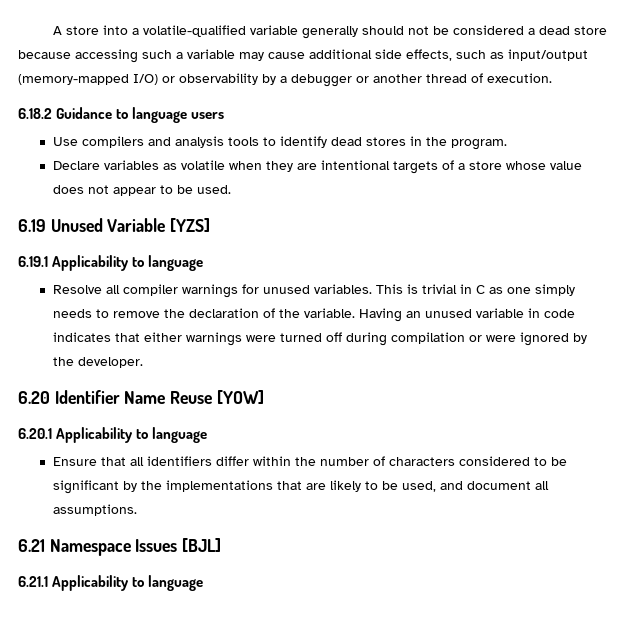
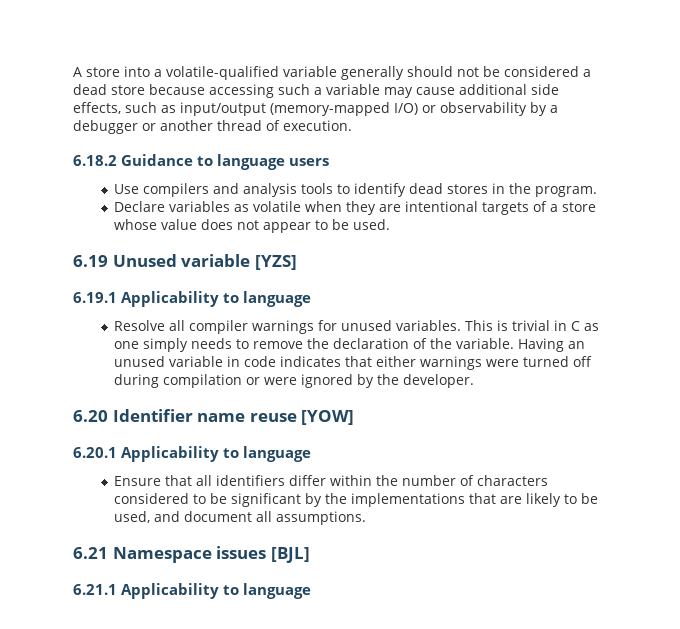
[107,218,166,232] Variable -> [181,254,251,267] variable
[124,391,213,404] Name Reuse -> [197,413,297,422] name reuse
[135,539,178,552] Issues -> [216,546,267,559] issues

